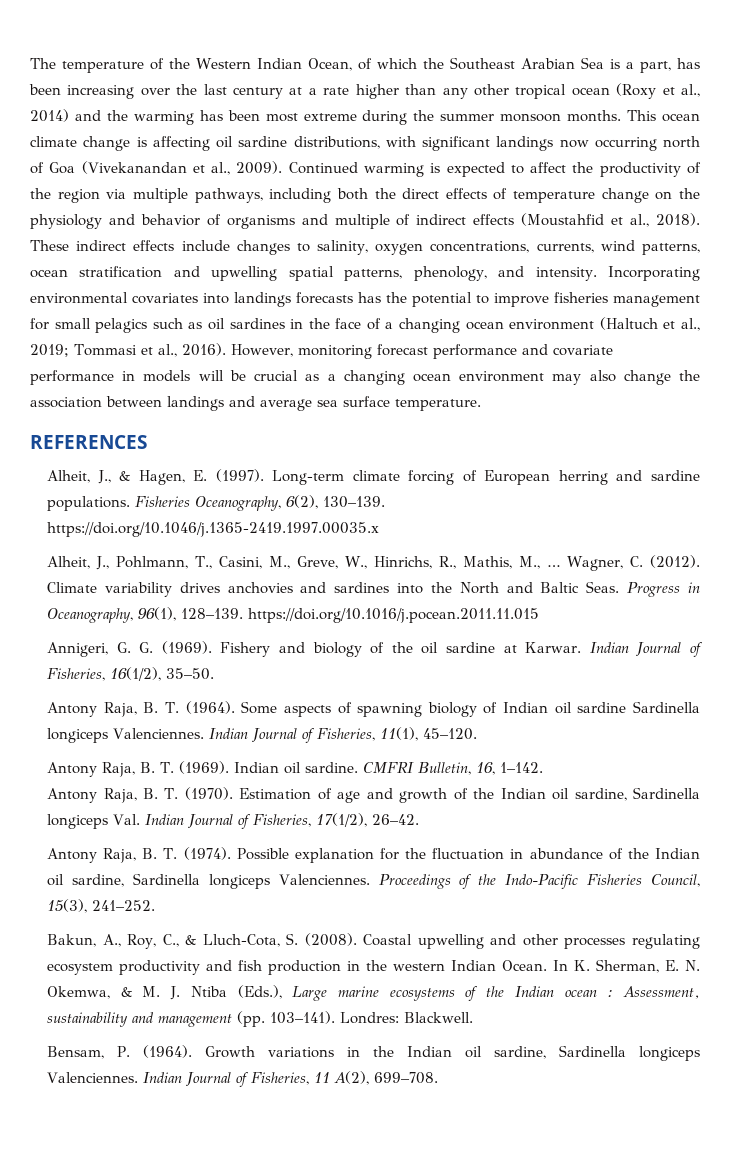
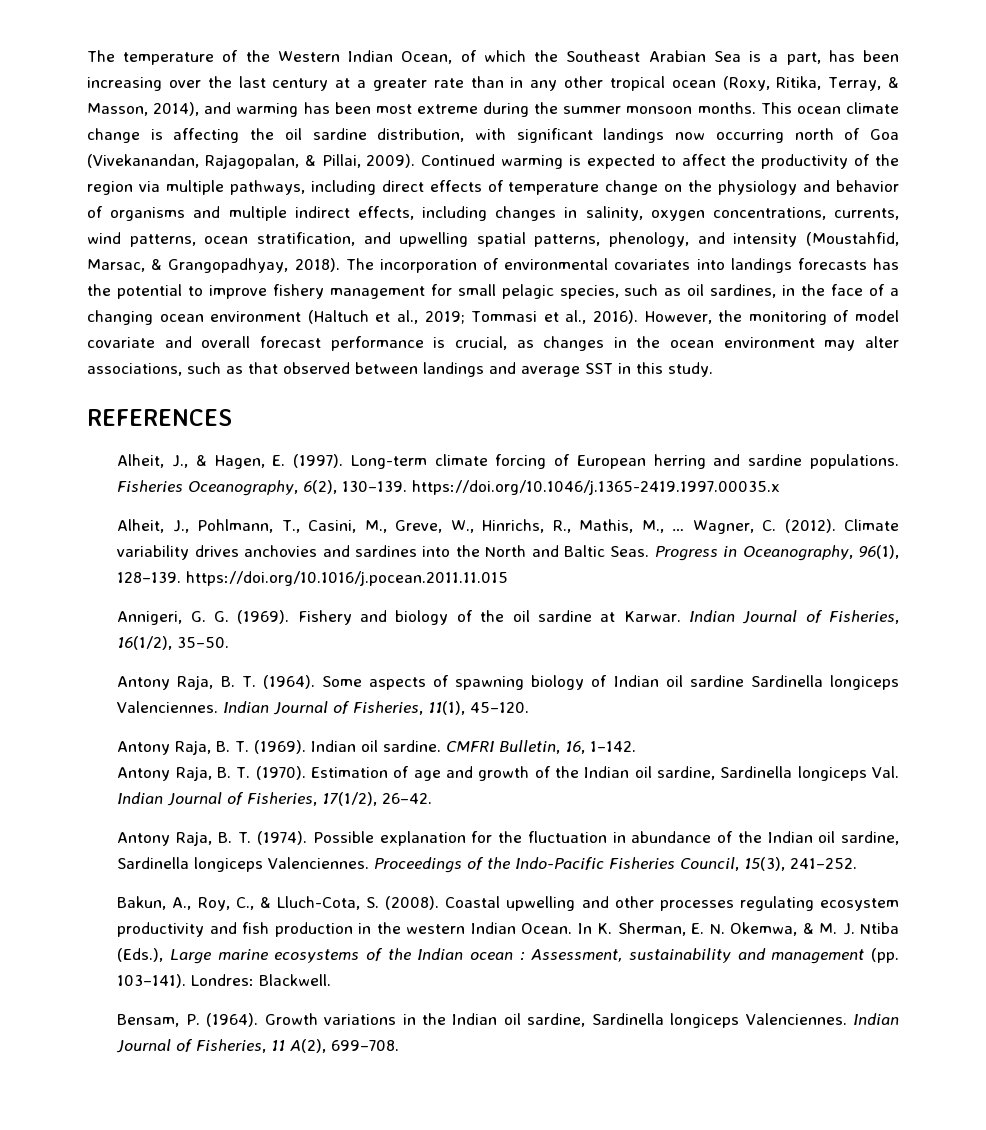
[323,83,700,99] [30,109,128,122] rate higher than any other tropical ocean (Roxy et al., 2014) and the -> [372,76,900,91] [87,102,232,116] greater rate than in any other tropical ocean (Roxy, Ritika, Terray, & Masson, 2014), and
[216,136,380,149] oil sardine distributions, -> [250,128,465,142] the oil sardine distribution,
[81,161,231,175] (Vivekanandan et al., -> [87,154,361,169] (Vivekanandan, Rajagopalan, & Pillai,
[336,188,396,200] both the -> (376, 187) none
[396,213,700,227] [30,240,310,255] of indirect effects (Moustahfid et al., 2018). These indirect effects include changes to -> [294,206,578,221] indirect effects, including changes in
[79,266,163,278] stratification -> [256,232,355,246] stratification,
[535,266,701,281] intensity. Incorporating -> [733,232,899,247] [87,258,500,273] intensity (Moustahfid, Marsac, & Grangopadhyay, 2018). The incorporation of
[554,292,608,303] fisheries -> [272,284,324,299] fishery
[95,318,148,333] pelagics -> [501,284,619,299] pelagic species,
[229,318,285,329] sardines -> [710,284,777,298] sardines,
[297,344,613,359] [30,370,700,385] [30,396,481,411] monitoring forecast performance and covariate performance in models will be crucial as a changing ocean environment may also change the association between landings and average sea surface temperature. -> [718,310,900,325] [87,336,899,351] [87,362,713,377] the monitoring of model covariate and overall forecast performance is crucial, as changes in the ocean environment may alter associations, such as that observed between landings and average SST in this study.

